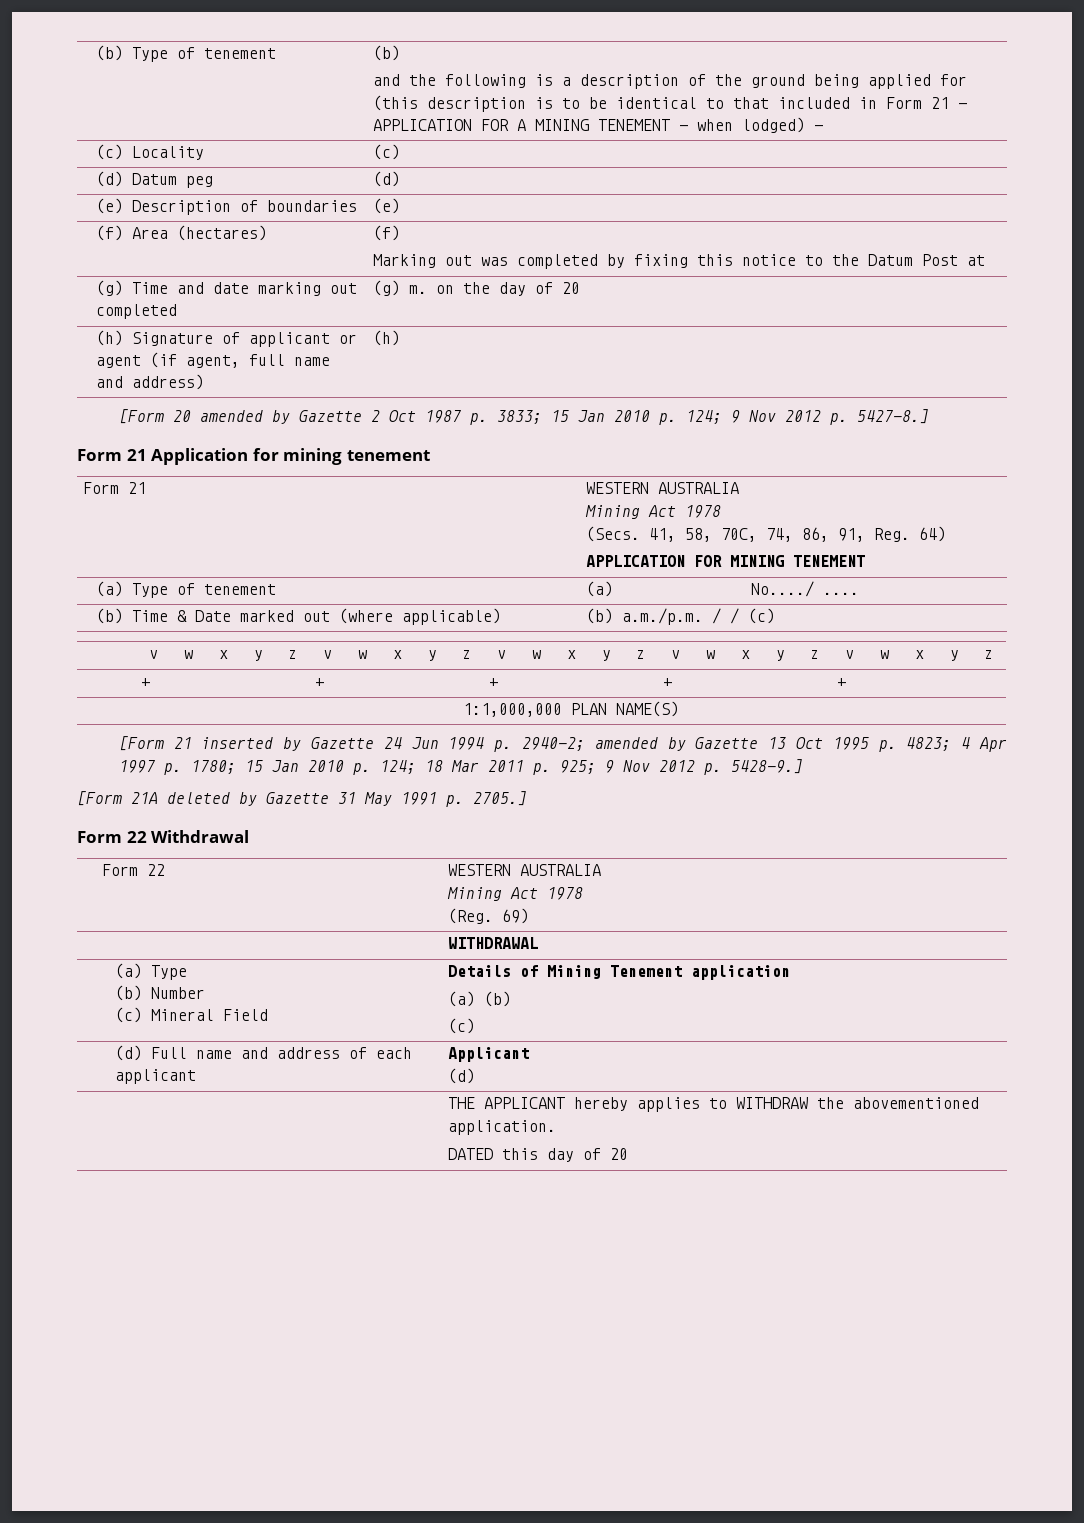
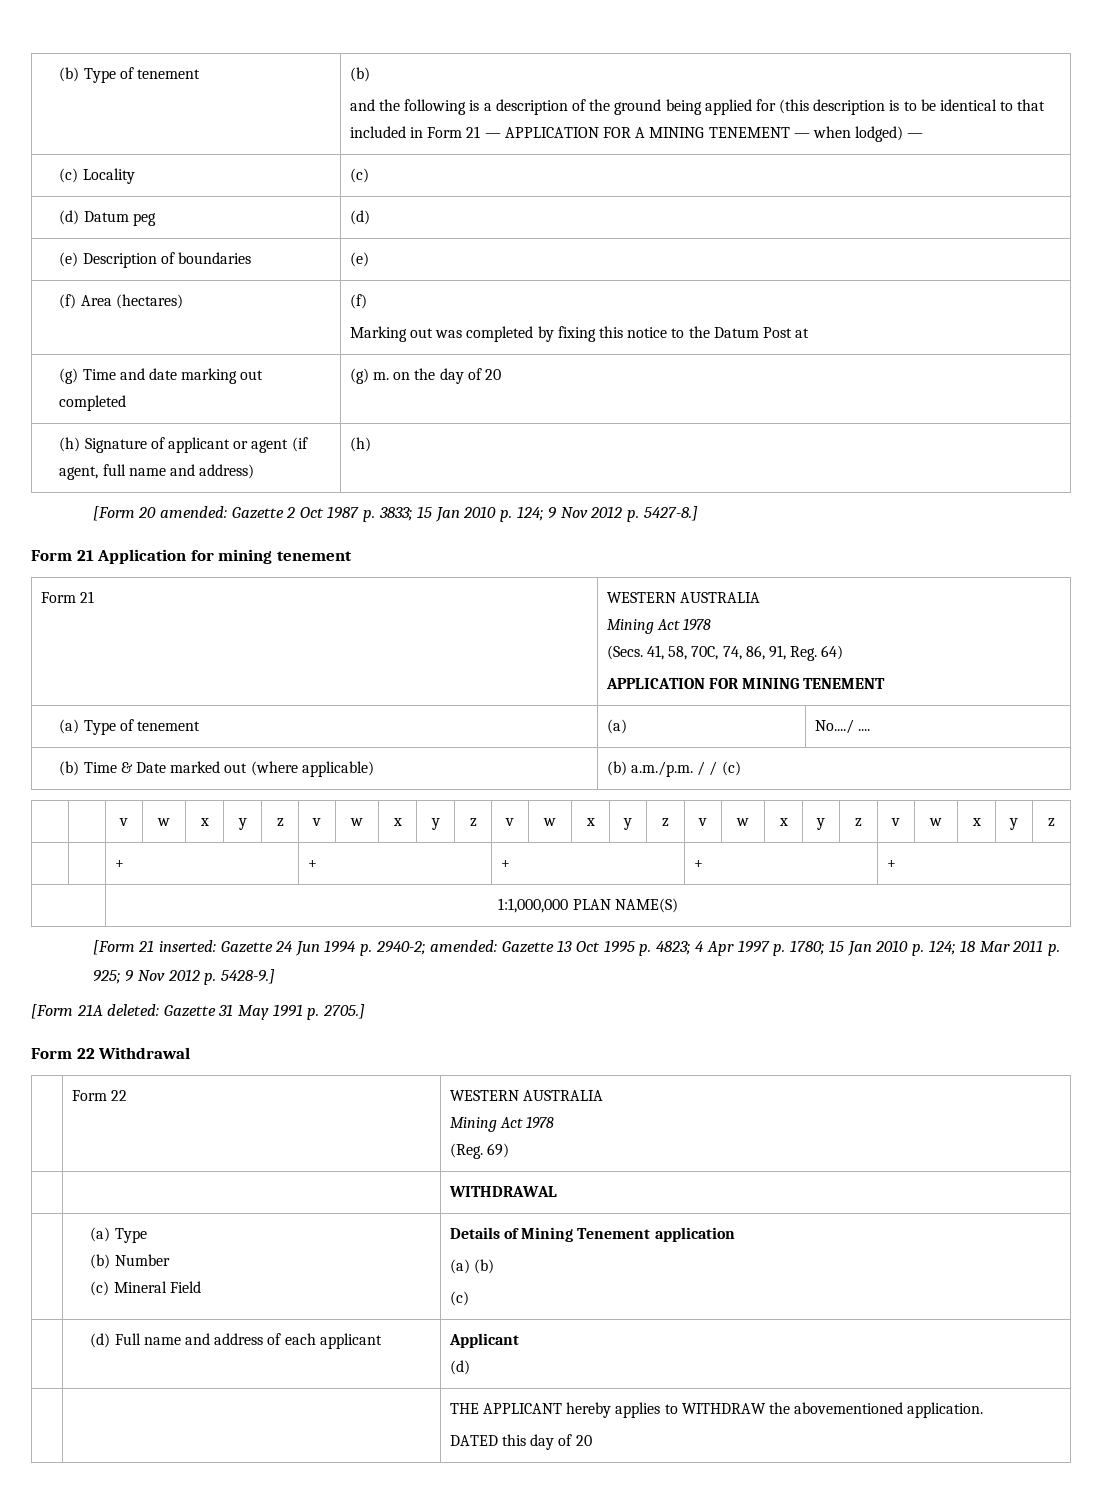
[199,410,290,424] amended by -> [160,506,228,518] amended:
[201,737,302,751] inserted by -> [159,940,217,952] inserted:
[594,737,686,751] amended by -> [430,940,498,952] amended:
[167,792,257,806] deleted by -> [107,1004,160,1016] deleted:

